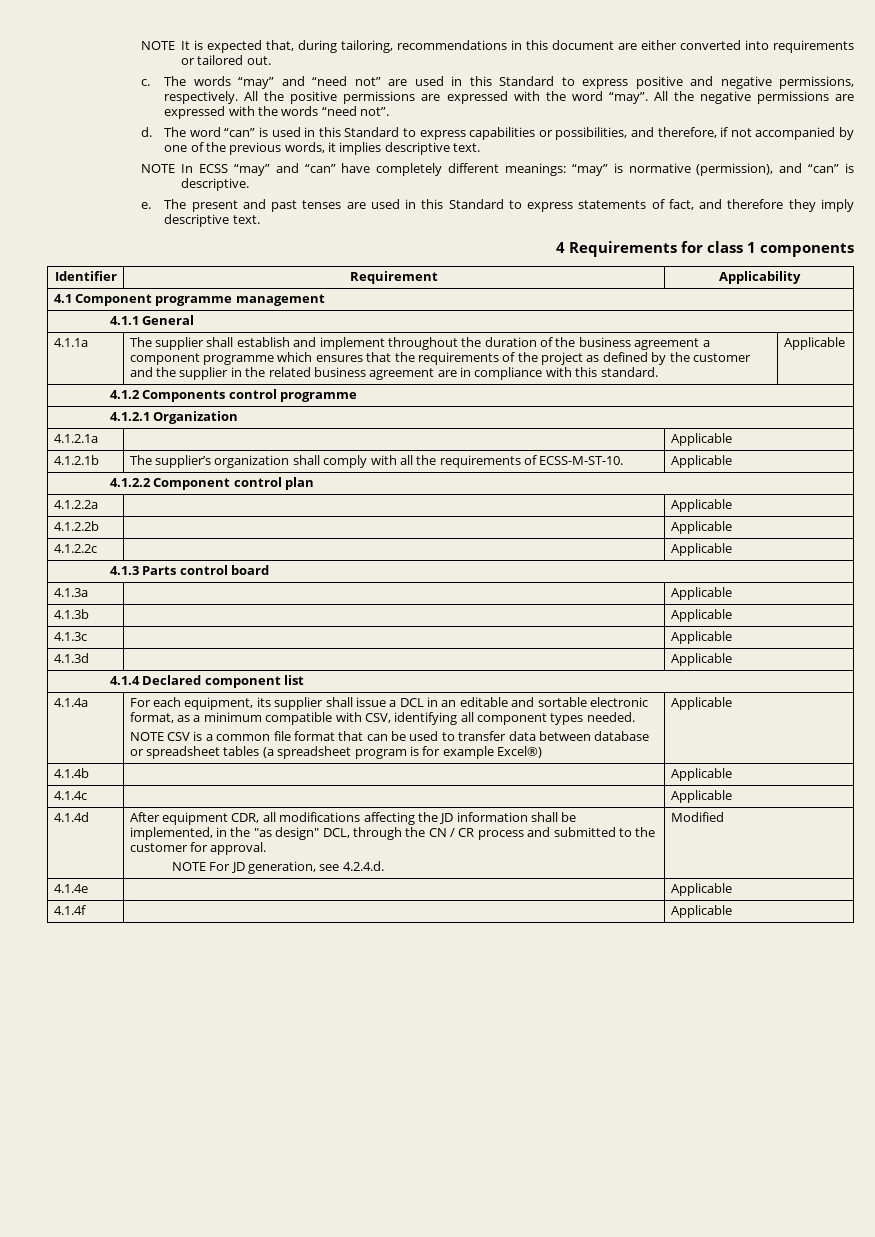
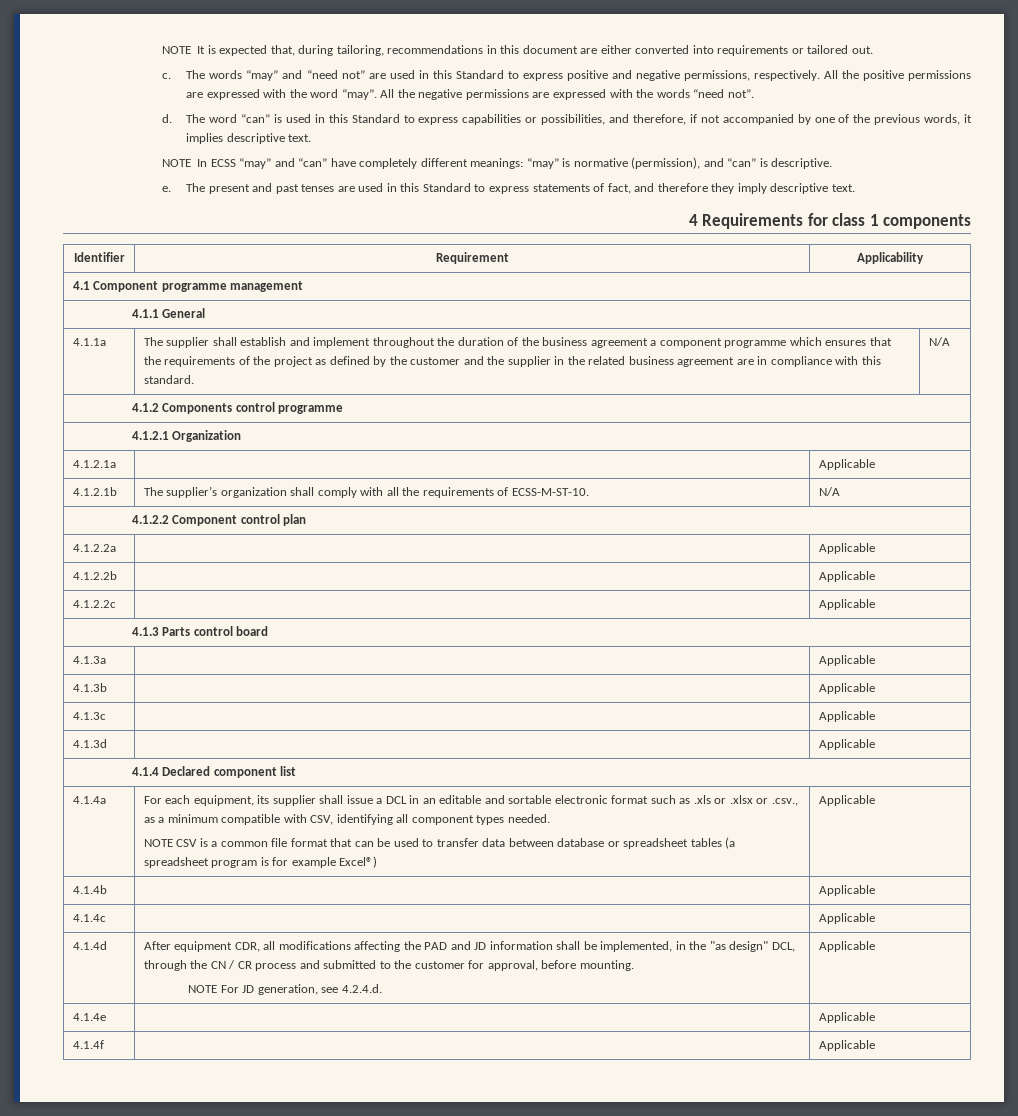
[783,337,845,350] Applicable -> [928,337,950,346] N/A
[670,455,732,468] Applicable -> [818,487,840,496] N/A
[129,712,174,723] format, -> [611,795,798,806] format such as .xls or .xlsx or .csv.,
(438, 817) none -> [424,941,471,950] PAD and
[210,842,267,855] approval. -> [487,960,634,971] approval, before mounting.
[670,812,724,822] Modified -> [818,941,875,952] Applicable

